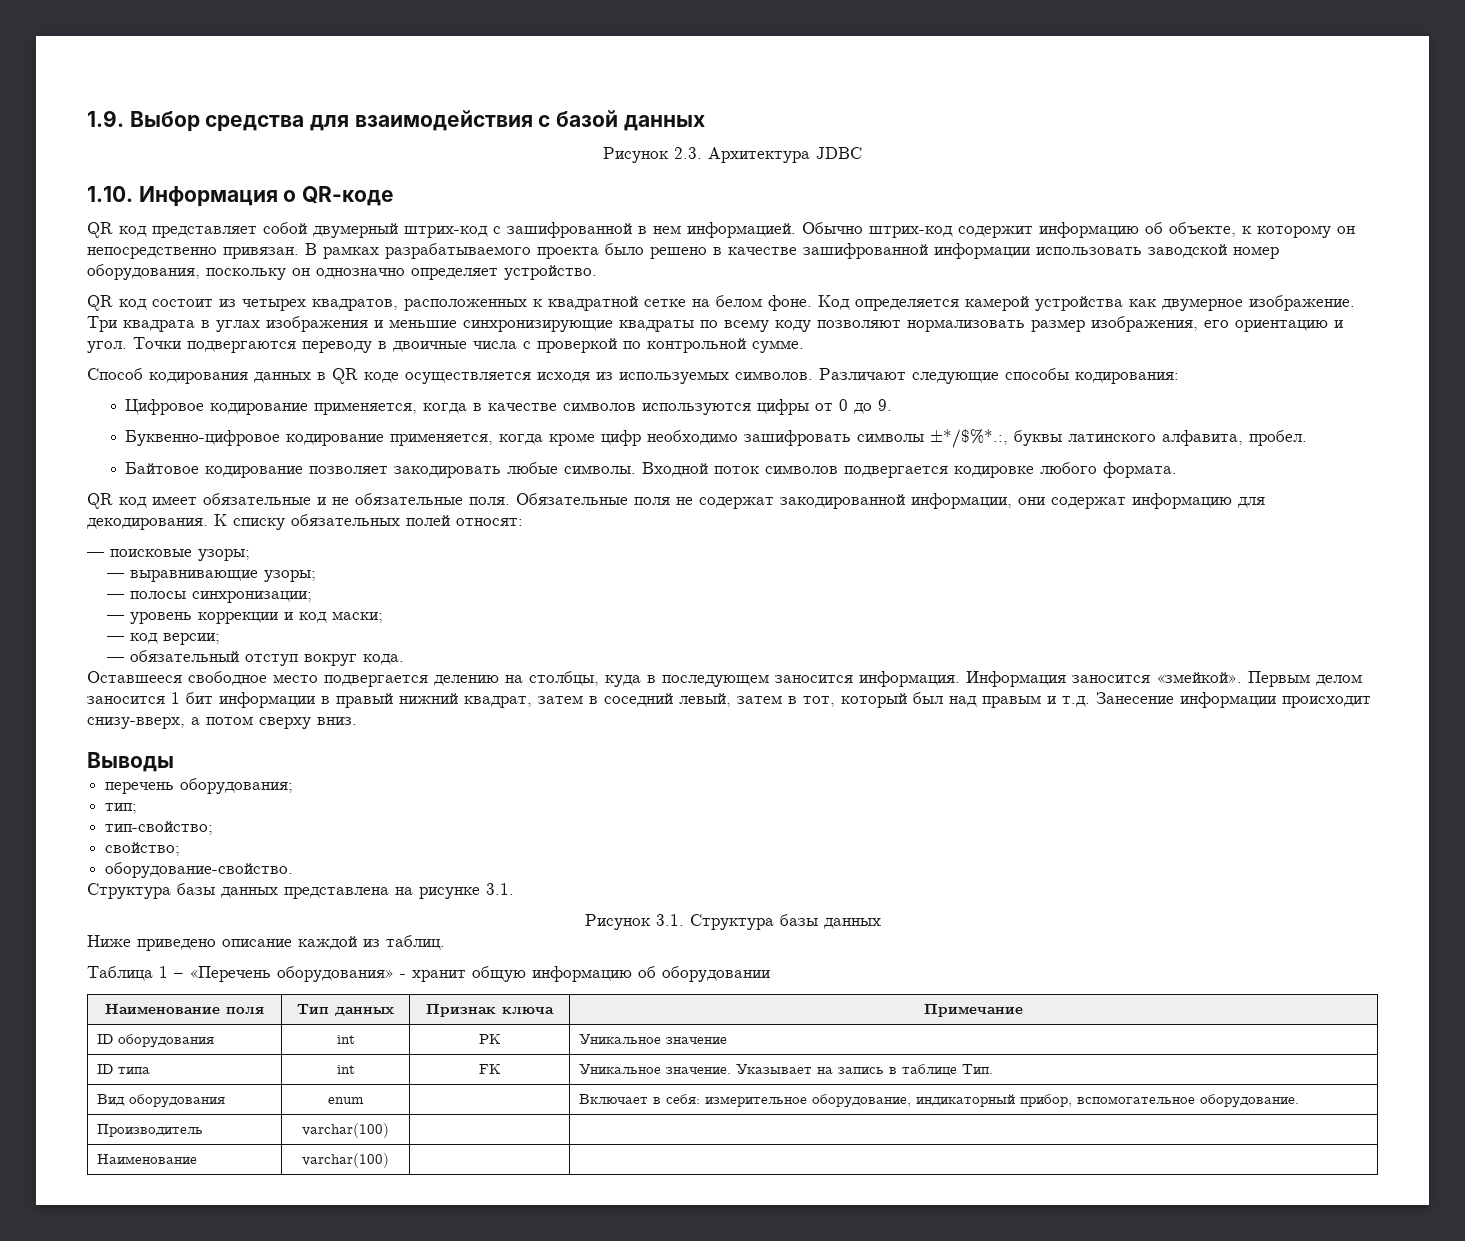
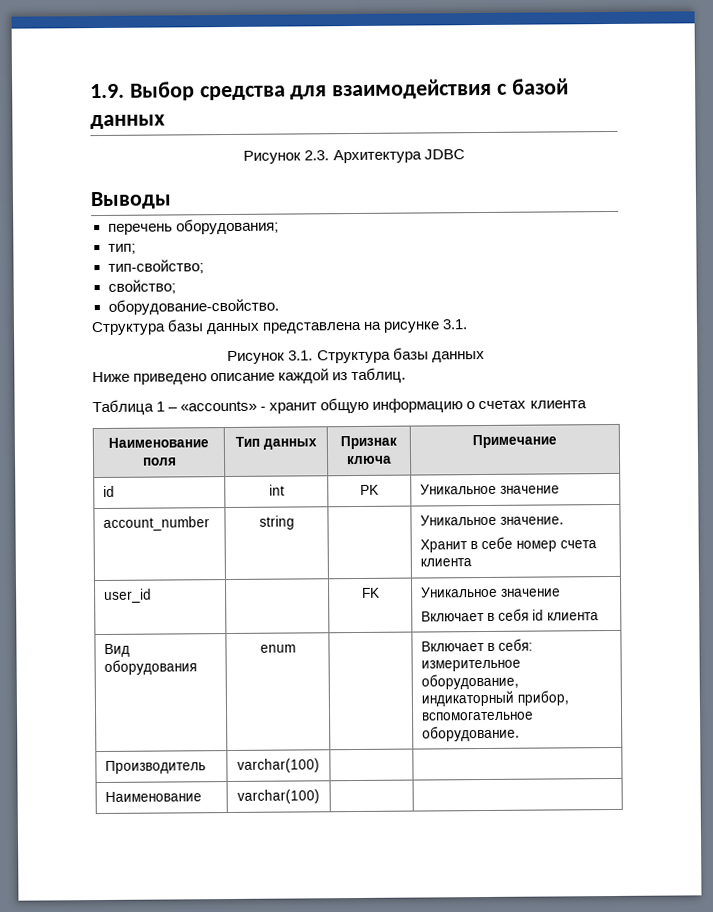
[87,186,395,207] [87,222,1355,238] [87,243,1279,259] [87,264,597,280] [87,295,1355,311] [87,316,1343,332] [87,337,804,353] [87,368,1179,384] [125,399,893,415] [125,429,1308,448] [125,462,1178,478] [87,493,1265,509] [87,514,523,530] [87,549,250,561] [107,570,317,582] [107,591,313,603] [107,611,384,624] [107,633,221,645] [107,650,405,666] [87,671,1362,687] [87,692,1371,708] [87,716,357,729] // 1.10. Информация о QR-коде // QR код представляет собой двумерный штрих-код с зашифрованной в нем информацией. Обычно штрих-код содержит информацию об объекте, к которому он непосредственно привязан. В рамках разрабатываемого проекта было решено в качестве зашифрованной информации использовать заводской номер оборудования, поскольку он однозначно определяет устройство. // QR код состоит из четырех квадратов, расположенных к квадратной сетке на белом фоне. Код определяется камерой устройства как двумерное изображение. Три квадрата в углах изображения и меньшие синхронизирующие квадраты по всему коду позволяют нормализовать размер изображения, его ориентацию и угол. Точки подвергаются переводу в двоичные числа с проверкой по контрольной сумме. // Способ кодирования данных в QR коде осуществляется исходя из используемых символов. Различают следующие способы кодирования: // Цифровое кодирование применяется, когда в качестве символов используются цифры от 0 до 9. // Буквенно-цифровое кодирование применяется, когда кроме цифр необходимо зашифровать символы ±*/$%*.:, буквы латинского алфавита, пробел. // Байтовое кодирование позволяет закодировать любые символы. Входной поток символов подвергается кодировке любого формата. // QR код имеет обязательные и не обязательные поля. Обязательные поля не содержат закодированной информации, они содержат информацию для декодирования. К списку обязательных полей относят: // — поисковые узоры; // — выравнивающие узоры; // — полосы синхронизации; // — уровень коррекции и код маски; // — код версии; // — обязательный отступ вокруг кода. // Оставшееся свободное место подвергается делению на столбцы, куда в последующем заносится информация. Информация заносится «змейкой». Первым делом заносится 1 бит информации в правый нижний квадрат, затем в соседний левый, затем в тот, который был над правым и т.д. Занесение информации происходит снизу-вверх, а потом сверху вниз. -> (465, 154) none
[189,966,394,982] «Перечень оборудования» -> [180,400,258,412] «accounts»
[638,966,770,982] об оборудовании -> [466,400,587,410] о счетах клиента
[97,1034,215,1048] ID оборудования -> [103,485,116,497] id
[97,1064,151,1074] [336,1065,355,1074] [478,1064,501,1074] [579,1064,994,1076] ID типа | int | FK | Уникальное значение. Указывает на запись в таблице Тип. -> [103,516,211,531] [258,515,295,530] [420,514,565,526] [420,536,598,553] [420,558,473,567] [104,588,153,603] [361,587,380,598] [421,586,562,598] [421,608,600,622] account_number | string | | Уникальное значение. // Хранит в себе номер счета клиента // user_id | | FK | Уникальное значение // Включает в себя id клиента

